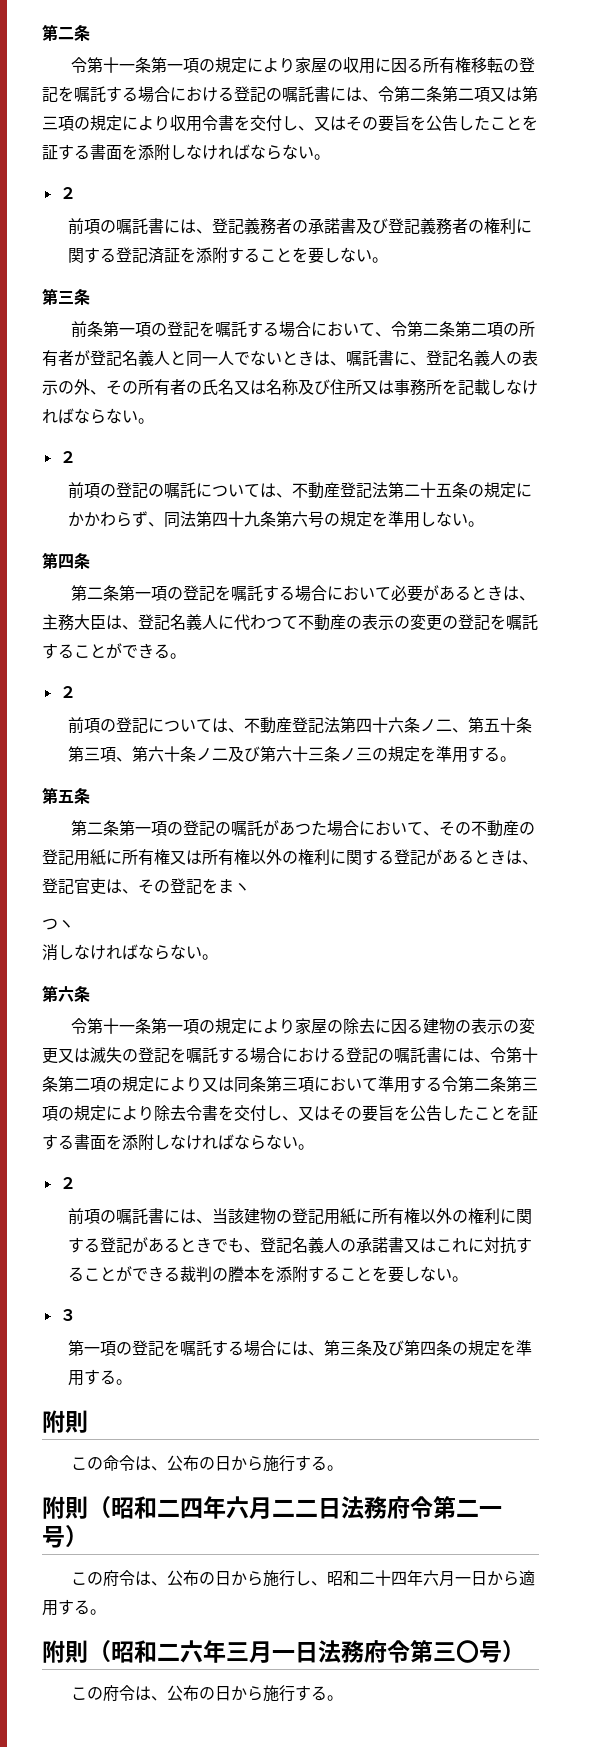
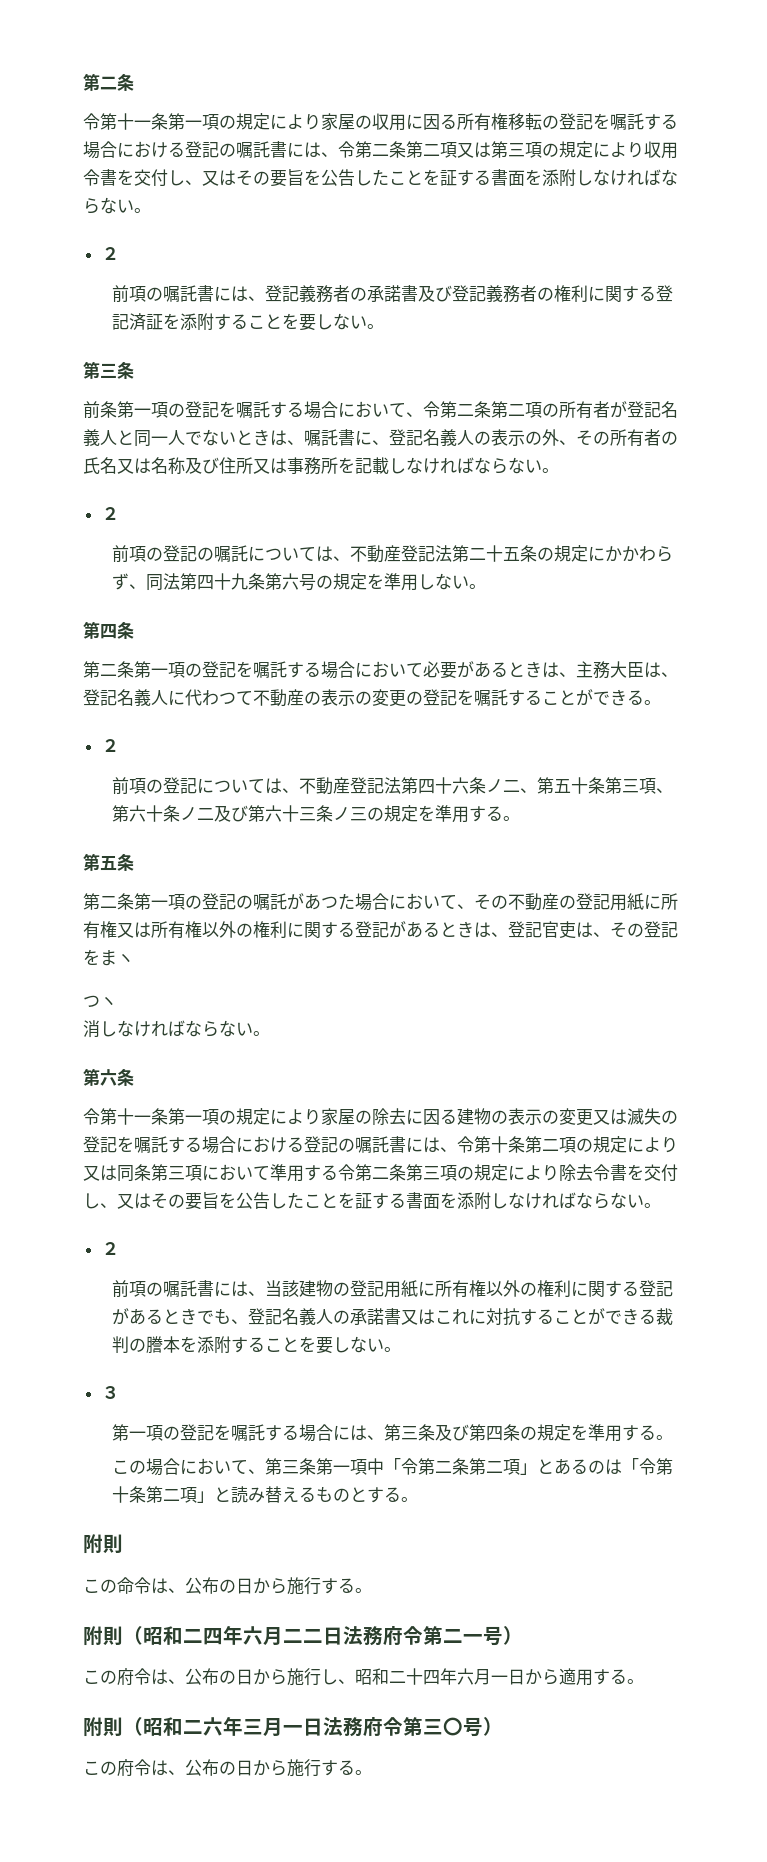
(132, 1382) none -> [111,1458,673,1476] [111,1486,418,1503] // この場合において、第三条第一項中「令第二条第二項」とあるのは「令第十条第二項」と読み替えるものとする。

